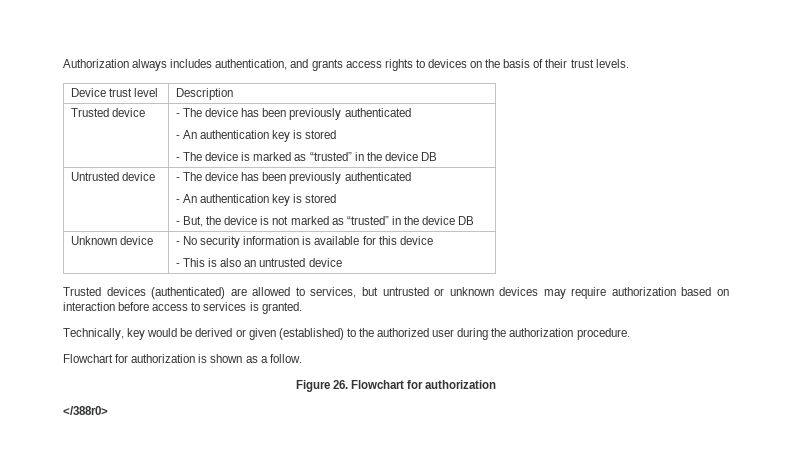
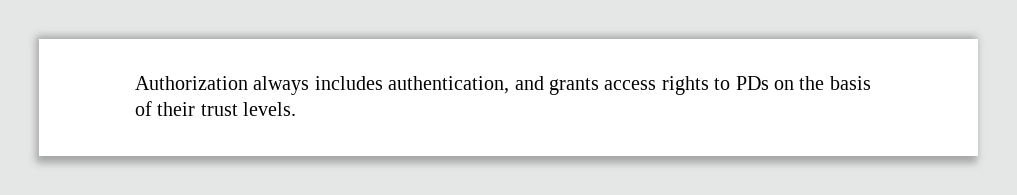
[427,59,467,68] devices -> [735,76,769,90] PDs
[70,88,159,97] [175,88,233,100] [70,108,146,117] [175,108,411,120] [175,130,337,142] [175,152,438,161] [70,172,156,181] [175,172,411,184] [175,194,337,206] [175,216,475,227] [70,236,154,245] [175,236,433,248] [175,258,342,267] [63,287,729,299] [63,302,302,314] [63,328,630,340] [63,354,302,363] [295,380,497,392] [63,406,108,415] // Device trust level | Description // Trusted device | - The device has been previously authenticated // - An authentication key is stored // - The device is marked as “trusted” in the device DB // Untrusted device | - The device has been previously authenticated // - An authentication key is stored // - But, the device is not marked as “trusted” in the device DB // Unknown device | - No security information is available for this device // - This is also an untrusted device // Trusted devices (authenticated) are allowed to services, but untrusted or unknown devices may require authorization based on interaction before access to services is granted. // Technically, key would be derived or given (established) to the authorized user during the authorization procedure. // Flowchart for authorization is shown as a follow. // Figure 26. Flowchart for authorization // </388r0> -> (297, 109) none

